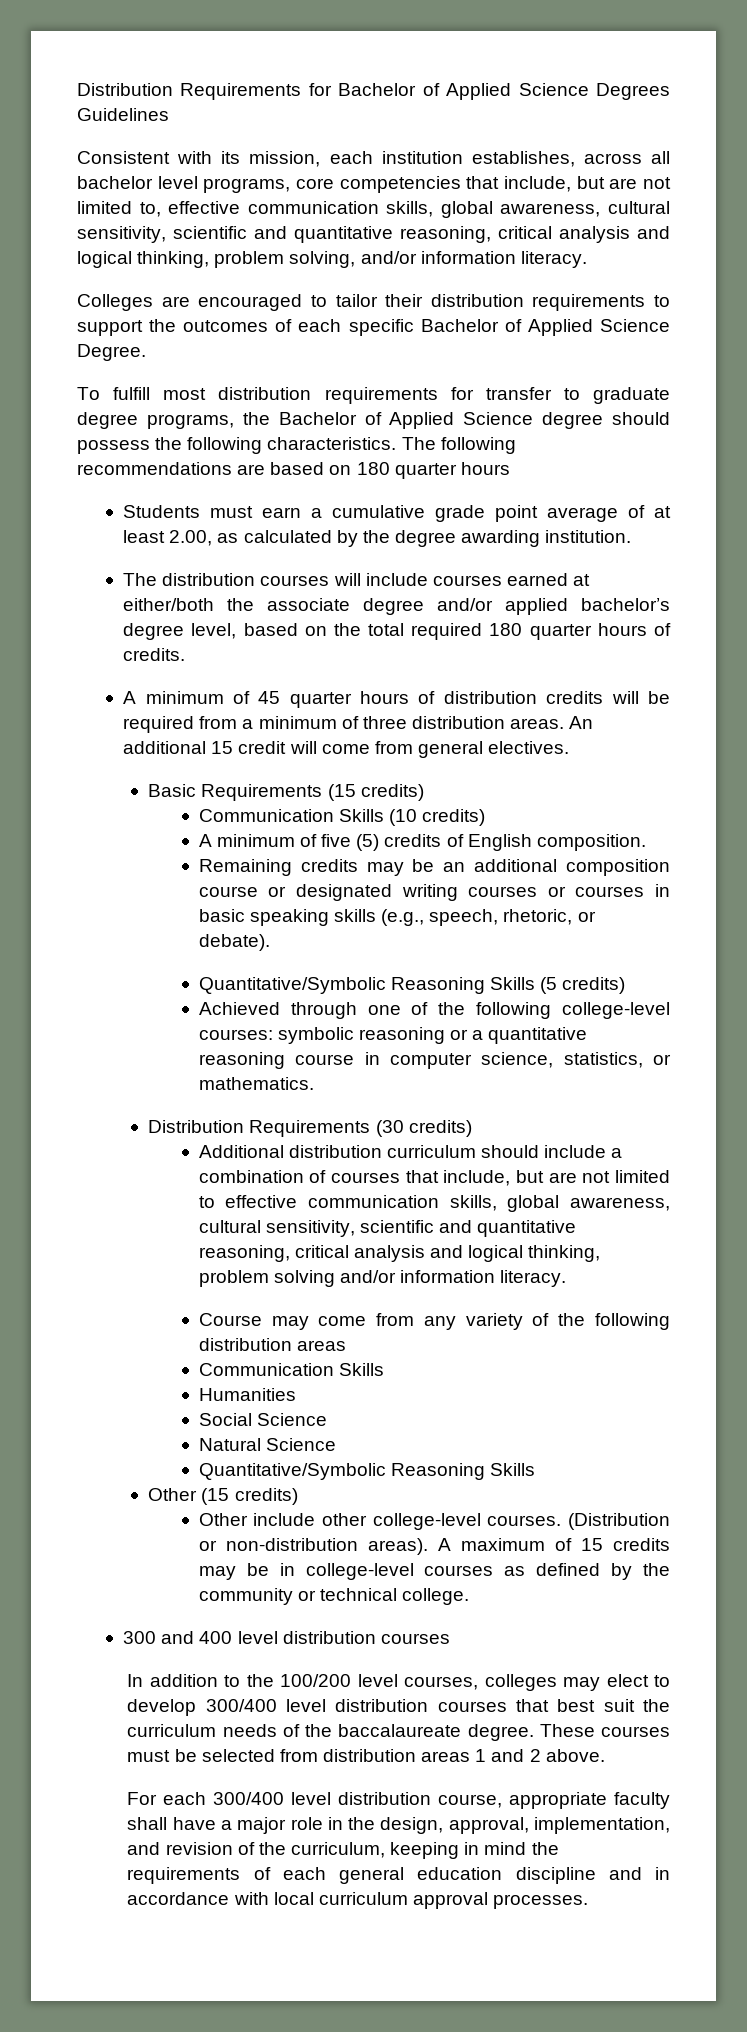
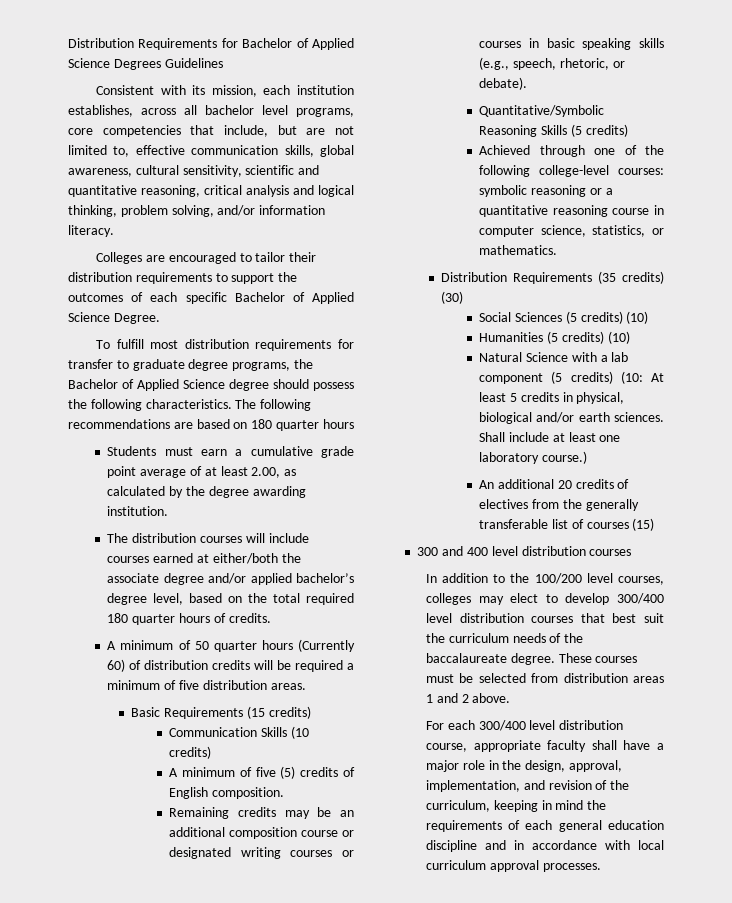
[258,691,410,708] 45 quarter hours -> [194,639,355,652] [107,659,126,672] 50 quarter hours (Currently 60)
[199,716,238,729] from -> (344, 666) none
[362,716,407,729] three -> [178,680,199,690] five
[569,716,594,729] [123,741,570,758] An additional 15 credit will come from general electives. -> (306, 686) none
[375,1120,472,1137] [198,1145,623,1158] [198,1170,670,1186] [198,1195,670,1212] [198,1220,577,1237] [198,1245,601,1262] [198,1270,567,1287] [198,1313,670,1330] [198,1338,346,1351] [198,1363,384,1376] [198,1388,296,1401] [198,1413,327,1426] [198,1438,336,1451] [198,1463,536,1480] [148,1488,298,1505] [198,1513,670,1530] [198,1538,670,1555] [198,1563,670,1580] [198,1588,470,1605] (30 credits) // Additional distribution curriculum should include a combination of courses that include, but are not limited to effective communication skills, global awareness, cultural sensitivity, scientific and quantitative reasoning, critical analysis and logical thinking, problem solving and/or information literacy. // Course may come from any variety of the following distribution areas // Communication Skills // Humanities // Social Science // Natural Science // Quantitative/Symbolic Reasoning Skills // Other (15 credits) // Other include other college-level courses. (Distribution or non-distribution areas). A maximum of 15 credits may be in college-level courses as defined by the community or technical college. -> [598,271,664,284] [441,291,464,304] [479,311,649,324] [479,331,630,344] [479,352,629,362] [479,371,664,384] [479,392,625,404] [479,412,664,424] [479,432,621,442] [479,451,587,464] [479,479,630,489] [479,499,639,511] [479,518,655,531] (35 credits) (30) // Social Sciences (5 credits) (10) // Humanities (5 credits) (10) // Natural Science with a lab component (5 credits) (10: At least 5 credits in physical, biological and/or earth sciences. Shall include at least one laboratory course.) // An additional 20 credits of electives from the generally transferable list of courses (15)

